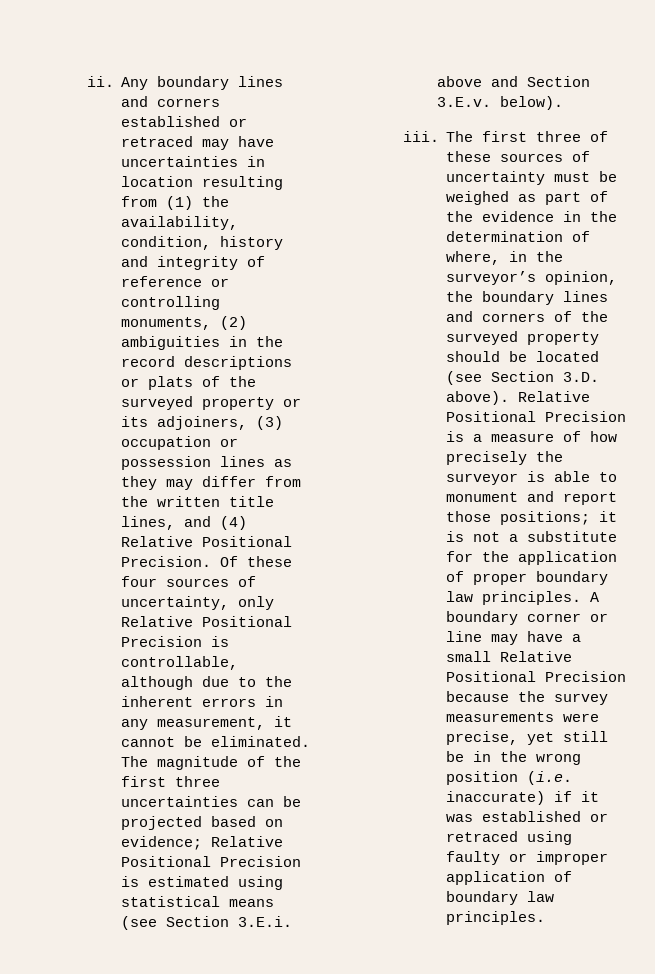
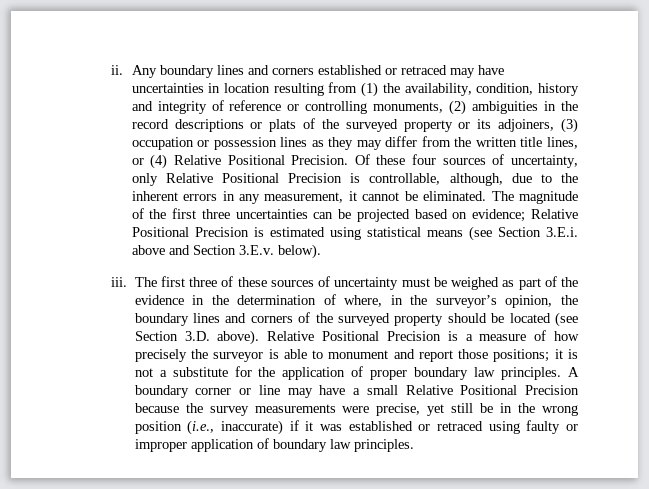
[184,516,212,527] and -> [131,158,144,165] or
[121,676,194,690] although -> [449,173,503,186] although,
[527,771,573,785] (i.e. -> [187,420,215,435] (i.e.,

